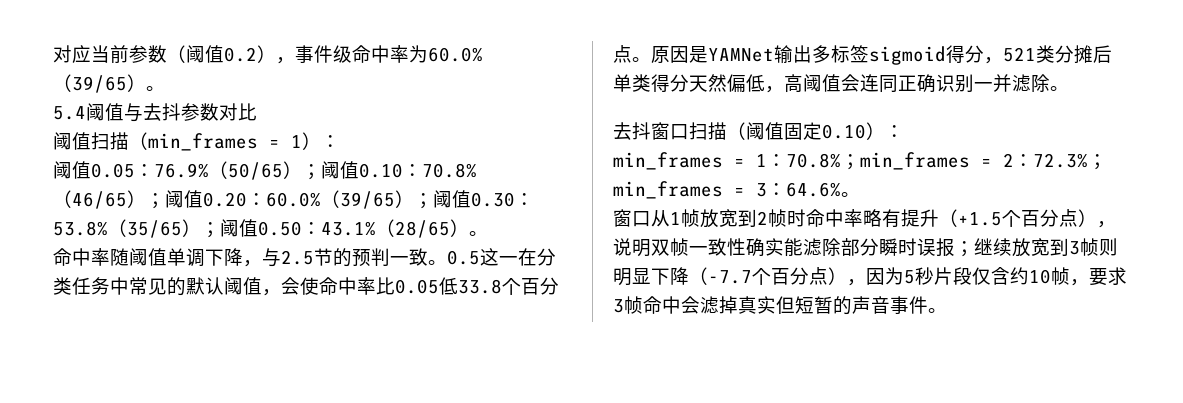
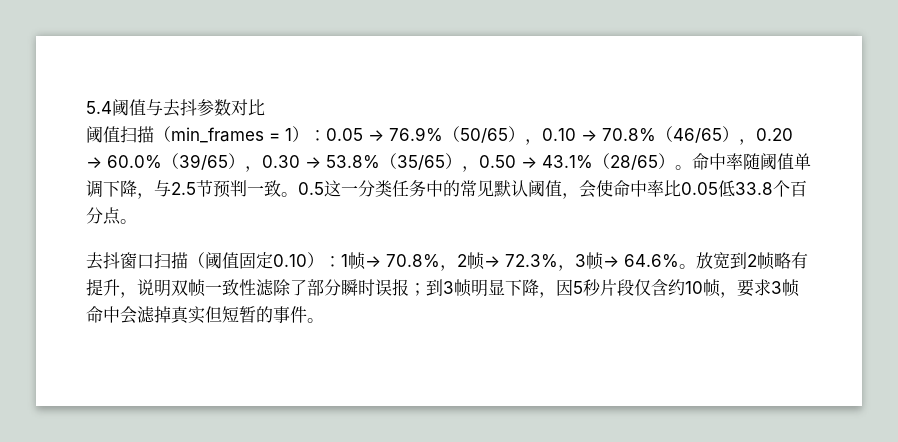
[53,45,483,64] [53,74,165,93] 对应当前参数（阈值0.2），事件级命中率为60.0%（39/65）。 // -> (86, 107) none
[53,161,154,179] // 阈值0.05： -> [326,128,384,141] 0.05 →
[302,161,477,180] [53,190,534,209] [53,219,321,238] ；阈值0.10：70.8%（46/65）；阈值0.20：60.0%（39/65）；阈值0.30：53.8%（35/65）；阈值0.50： -> [525,126,793,145] [86,153,537,172] ，0.10 → 70.8%（46/65），0.20 → 60.0%（39/65），0.30 → 53.8%（35/65），0.50 →
(488, 233) // -> (692, 167) none
[333,248,352,267] 的 -> (213, 188) none
[518,248,537,266] 在 -> (358, 190) none
[129,277,186,296] 常见的 -> [443,180,494,197] 的常见
[651,45,1112,65] [613,74,1069,93] 原因是YAMNet输出多标签sigmoid得分，521类分摊后单类得分天然偏低，高阈值会连同正确识别一并滤除。 -> (137, 221) none
[613,152,1107,170] [613,181,860,199] [613,209,1097,228] // min_frames = 1：70.8%；min_frames = 2：72.3%；min_frames = 3：64.6%。 // 窗口从1帧放宽到2帧时命中率略有提升（+1.5个百分点） -> [341,252,808,271] [86,279,120,296] 1帧→ 70.8%，2帧→ 72.3%，3帧→ 64.6%。放宽到2帧略有提升
[746,238,841,257] 确实能滤除 -> [256,279,307,296] 滤除了
[974,238,1050,257] 继续放宽 -> (426, 289) none
[1099,238,1118,256] 则 -> (472, 288) none
[689,267,904,286] （-7.7个百分点），因为 -> [539,279,573,298] ，因
[852,296,890,314] 声音 -> (273, 314) none

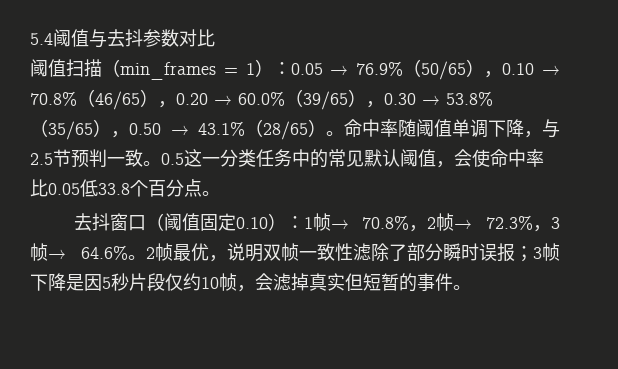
[154,252,188,269] 扫描 -> (146, 223) none
[696,252,808,270] [86,279,120,296] 放宽到2帧略有提升 -> [146,243,209,261] 2帧最优
[426,279,556,298] 到3帧明显下降， -> [533,243,560,261] [30,273,84,291] 3帧下降是
[651,279,668,296] 含 -> (183, 282) none
[737,279,800,297] [86,306,120,323] 要求3帧命中 -> (255, 288) none

